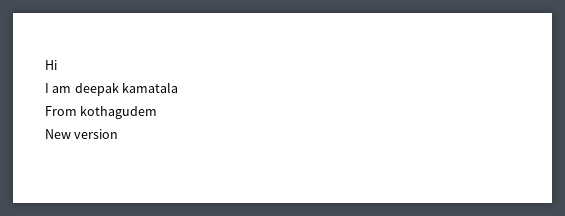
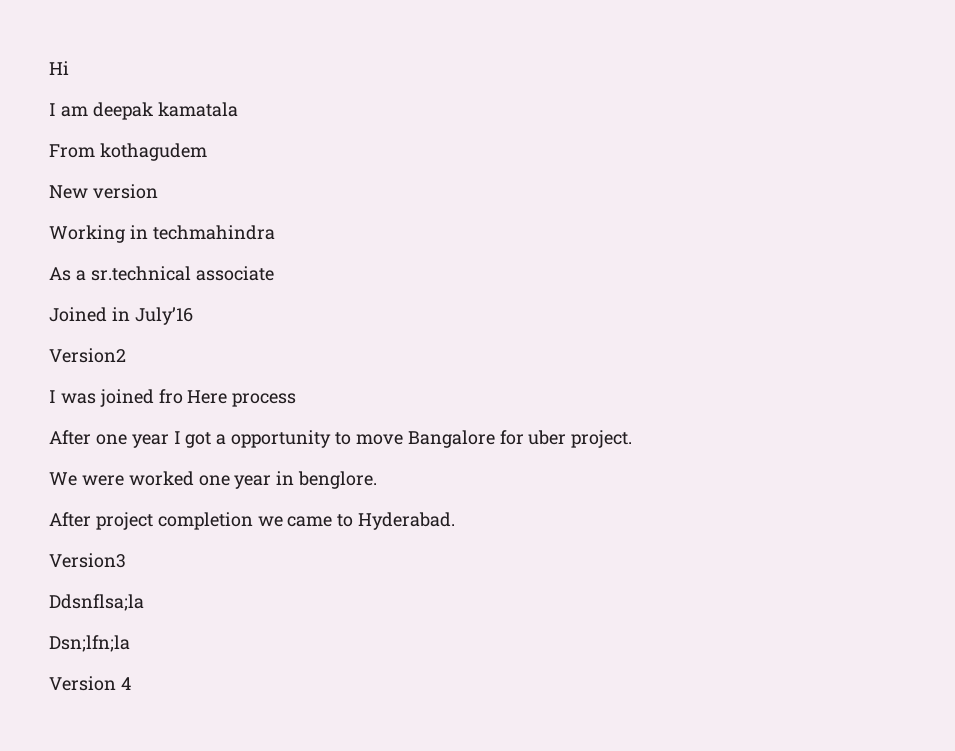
(119, 134) none -> [49,225,275,243] [49,266,274,281] [49,307,193,325] [49,348,126,363] [49,389,297,407] [49,430,633,448] [49,471,378,489] [49,512,456,530] [49,553,126,568] [49,594,144,611] [49,635,130,652] [49,676,131,691] // Working in techmahindra // As a sr.technical associate // Joined in July’16 // Version2 // I was joined fro Here process // After one year I got a opportunity to move Bangalore for uber project. // We were worked one year in benglore. // After project completion we came to Hyderabad. // Version3 // Ddsnflsa;la // Dsn;lfn;la // Version 4

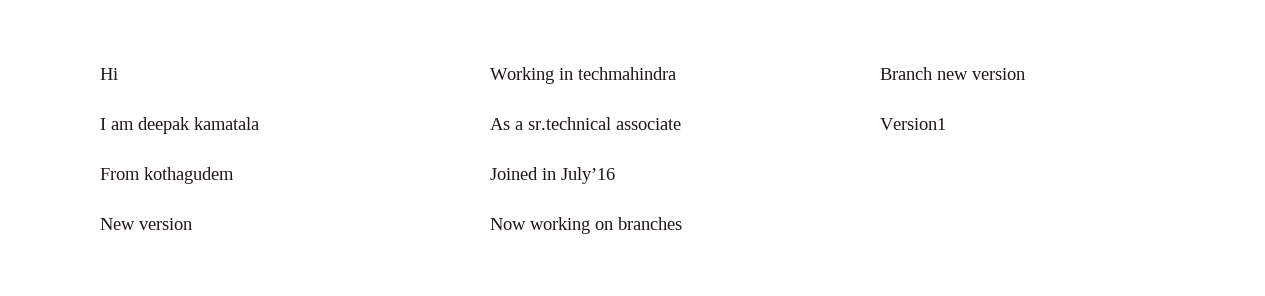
[49,348,126,363] [49,389,297,407] [49,430,633,448] [49,471,378,489] [49,512,456,530] [49,553,126,568] [49,594,144,611] [49,635,130,652] [49,676,131,691] Version2 // I was joined fro Here process // After one year I got a opportunity to move Bangalore for uber project. // We were worked one year in benglore. // After project completion we came to Hyderabad. // Version3 // Ddsnflsa;la // Dsn;lfn;la // Version 4 -> [490,217,682,234] [880,67,1025,80] [880,118,946,130] Now working on branches // Branch new version // Version1

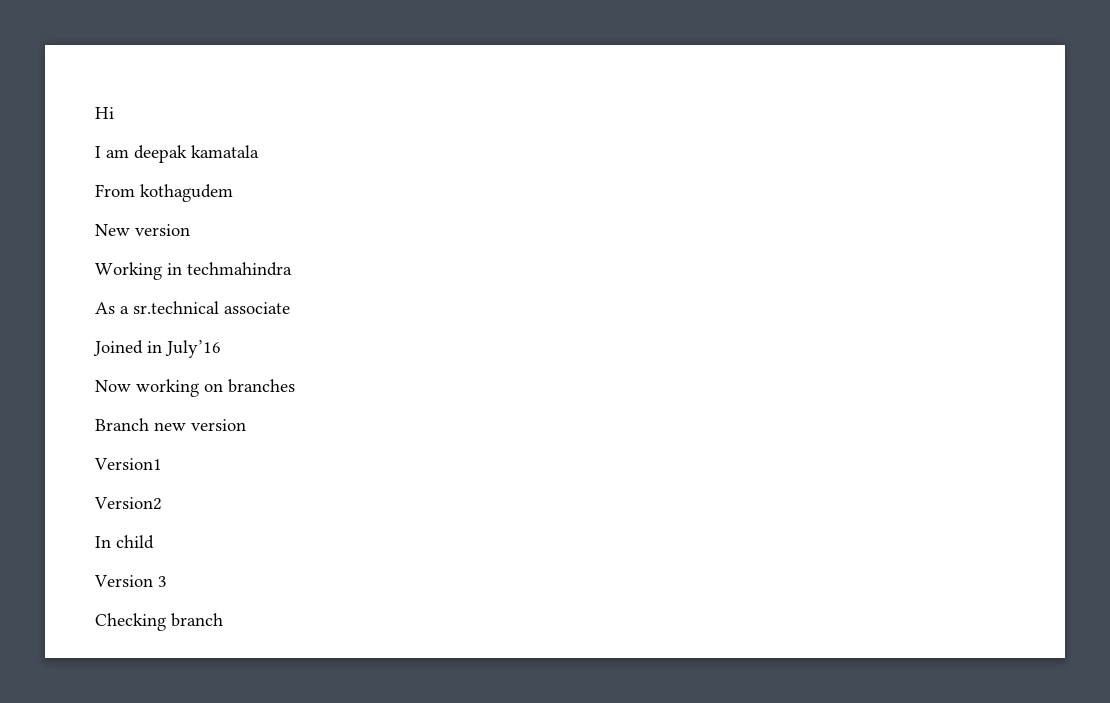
(946, 124) none -> [94,497,162,510] [95,535,154,549] [94,575,167,587] [95,613,223,631] // Version2 // In child // Version 3 // Checking branch

